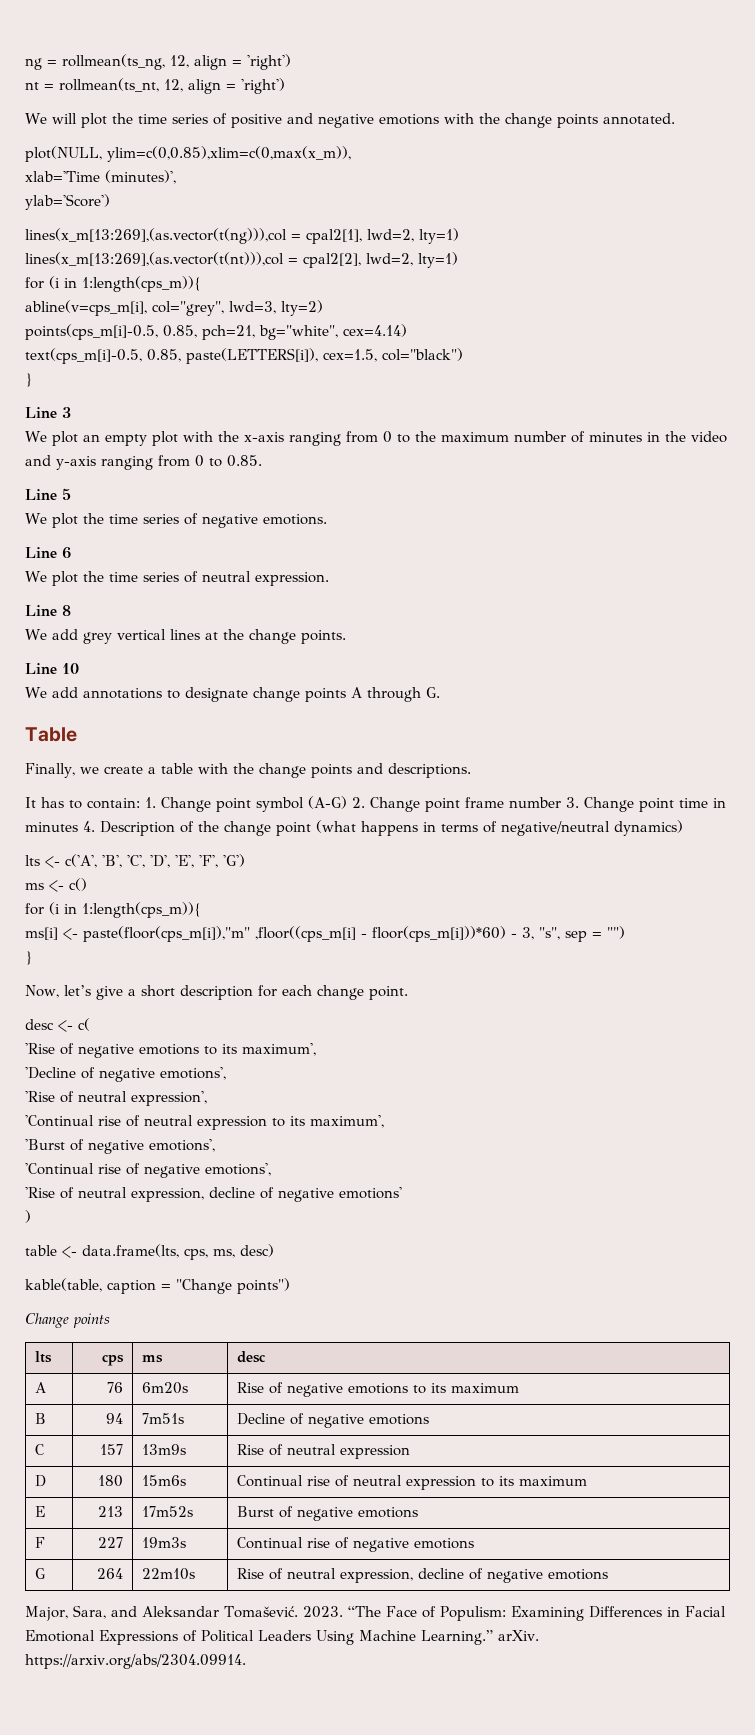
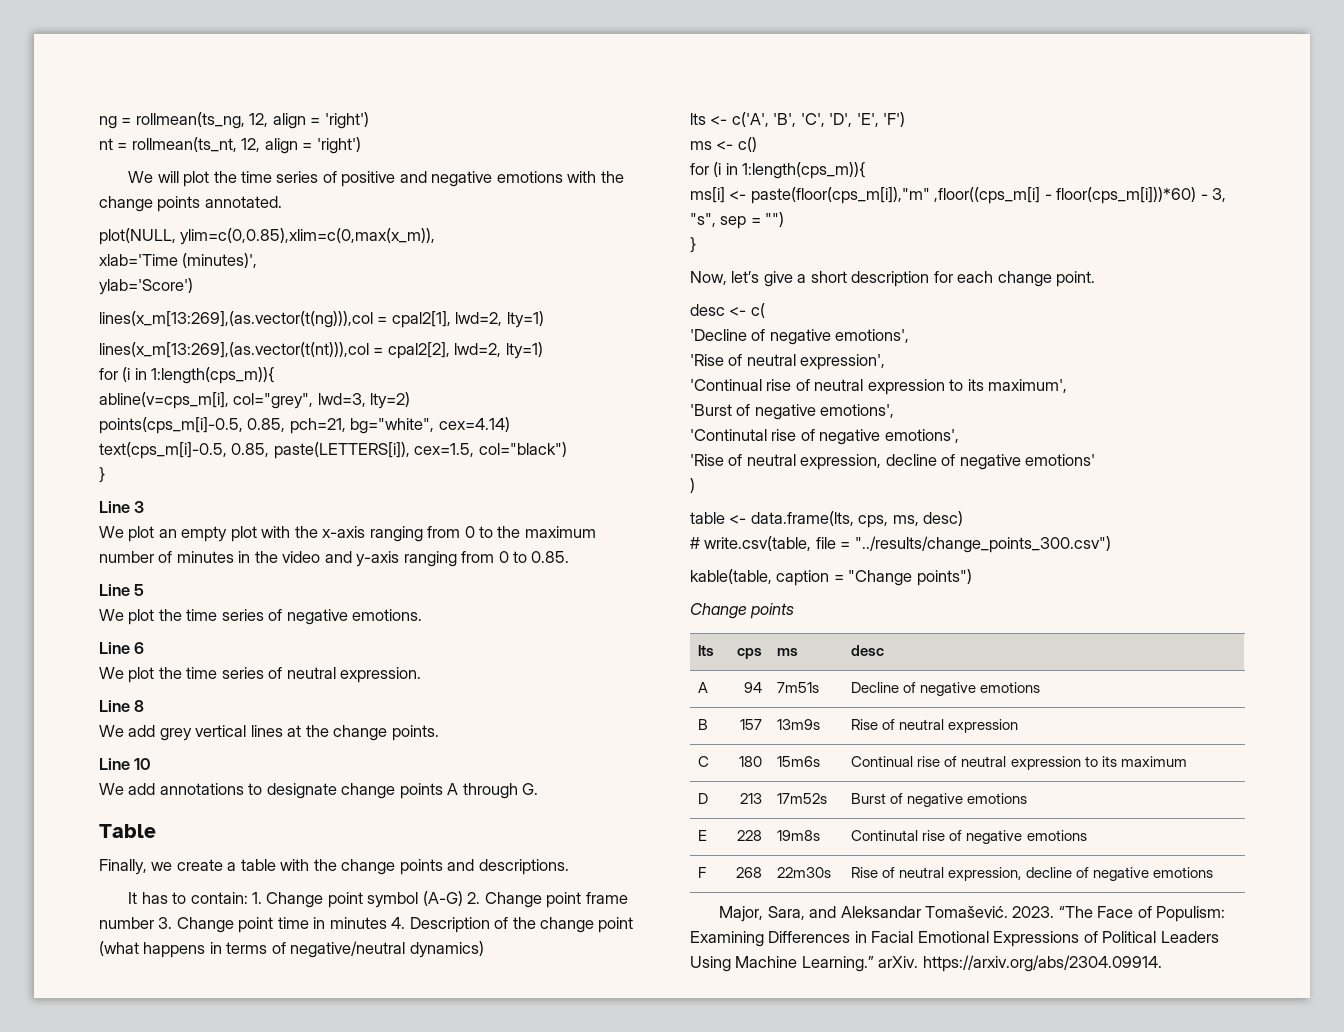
[199,854,245,868] 'F', 'G') -> [883,112,906,127] 'F')
[25,1043,316,1058] // 'Rise of negative emotions to its maximum', -> (765, 310) none
[25,1163,94,1175] 'Continual -> [690,429,767,441] 'Continutal
(274, 1250) none -> [690,536,1111,553] // # write.csv(table, file = "../results/change_points_300.csv")
[106,1382,123,1393] [142,1382,189,1394] [237,1382,520,1397] [35,1413,47,1424] | 76 | 6m20s | Rise of negative emotions to its maximum // B -> (709, 687) none
[35,1444,45,1455] C -> [698,719,709,730] B
[35,1475,47,1487] D -> [698,756,710,767] C
[35,1506,46,1517] E -> [698,793,709,804] D
[35,1537,46,1548] [97,1537,123,1548] [142,1537,187,1548] [237,1537,304,1549] F | 227 | 19m3s | Continual -> [698,830,708,841] [736,830,762,841] [777,830,821,841] [851,830,919,841] E | 228 | 19m8s | Continutal
[35,1568,46,1579] [96,1568,123,1579] [142,1568,196,1580] G | 264 | 22m10s -> [698,867,707,878] [735,867,762,878] [777,867,832,878] F | 268 | 22m30s

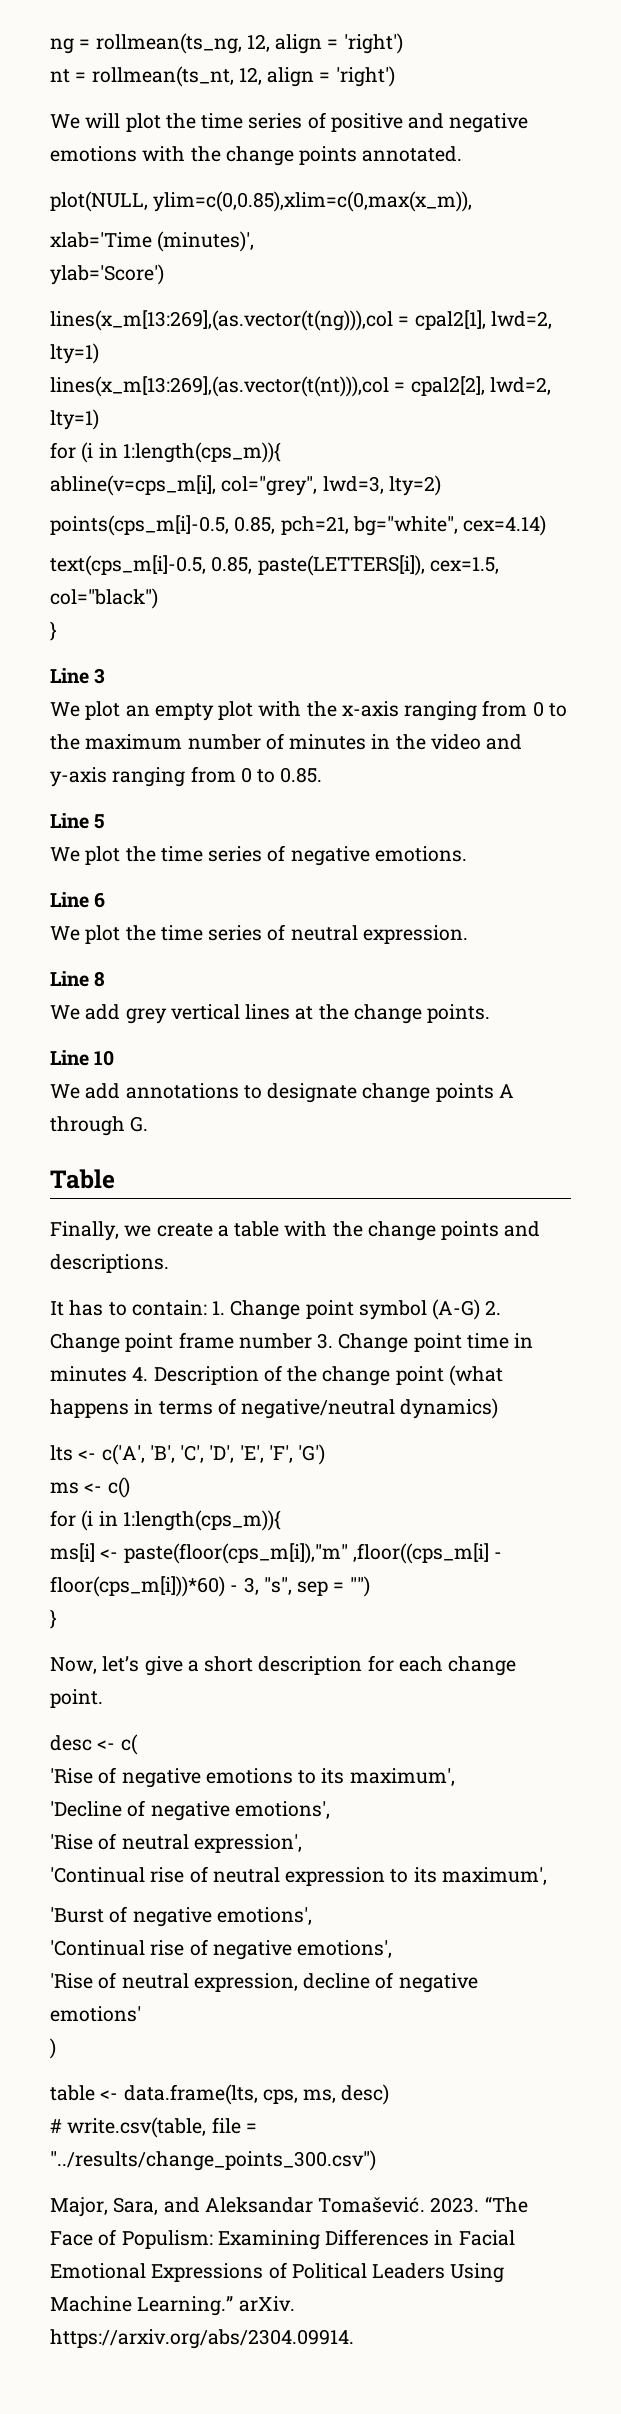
[883,112,906,127] 'F') -> [268,1444,326,1465] 'F', 'G')
(765, 310) none -> [50,1767,455,1788] // 'Rise of negative emotions to its maximum',
[690,429,767,441] 'Continutal -> [50,1940,145,1956] 'Continual
[690,569,972,586] [690,603,795,619] [698,645,715,656] [736,648,762,659] [777,648,799,656] [851,645,885,656] [698,682,709,693] [743,682,762,693] [777,682,820,693] [851,682,1041,696] [698,719,709,730] [739,719,762,730] [777,719,821,730] [851,719,1019,733] [698,756,710,767] [738,756,762,767] [777,756,821,767] [851,756,1187,770] [698,793,709,804] [739,793,762,804] [777,793,828,804] [851,793,1028,807] [698,830,708,841] [736,830,762,841] [777,830,821,841] [851,830,1087,844] [698,867,707,878] [735,867,762,878] [777,867,832,878] [851,867,1213,881] // kable(table, caption = "Change points") // Change points // lts | cps | ms | desc // A | 94 | 7m51s | Decline of negative emotions // B | 157 | 13m9s | Rise of neutral expression // C | 180 | 15m6s | Continual rise of neutral expression to its maximum // D | 213 | 17m52s | Burst of negative emotions // E | 228 | 19m8s | Continutal rise of negative emotions // F | 268 | 22m30s | Rise of neutral expression, decline of negative emotions -> (376, 2160) none

